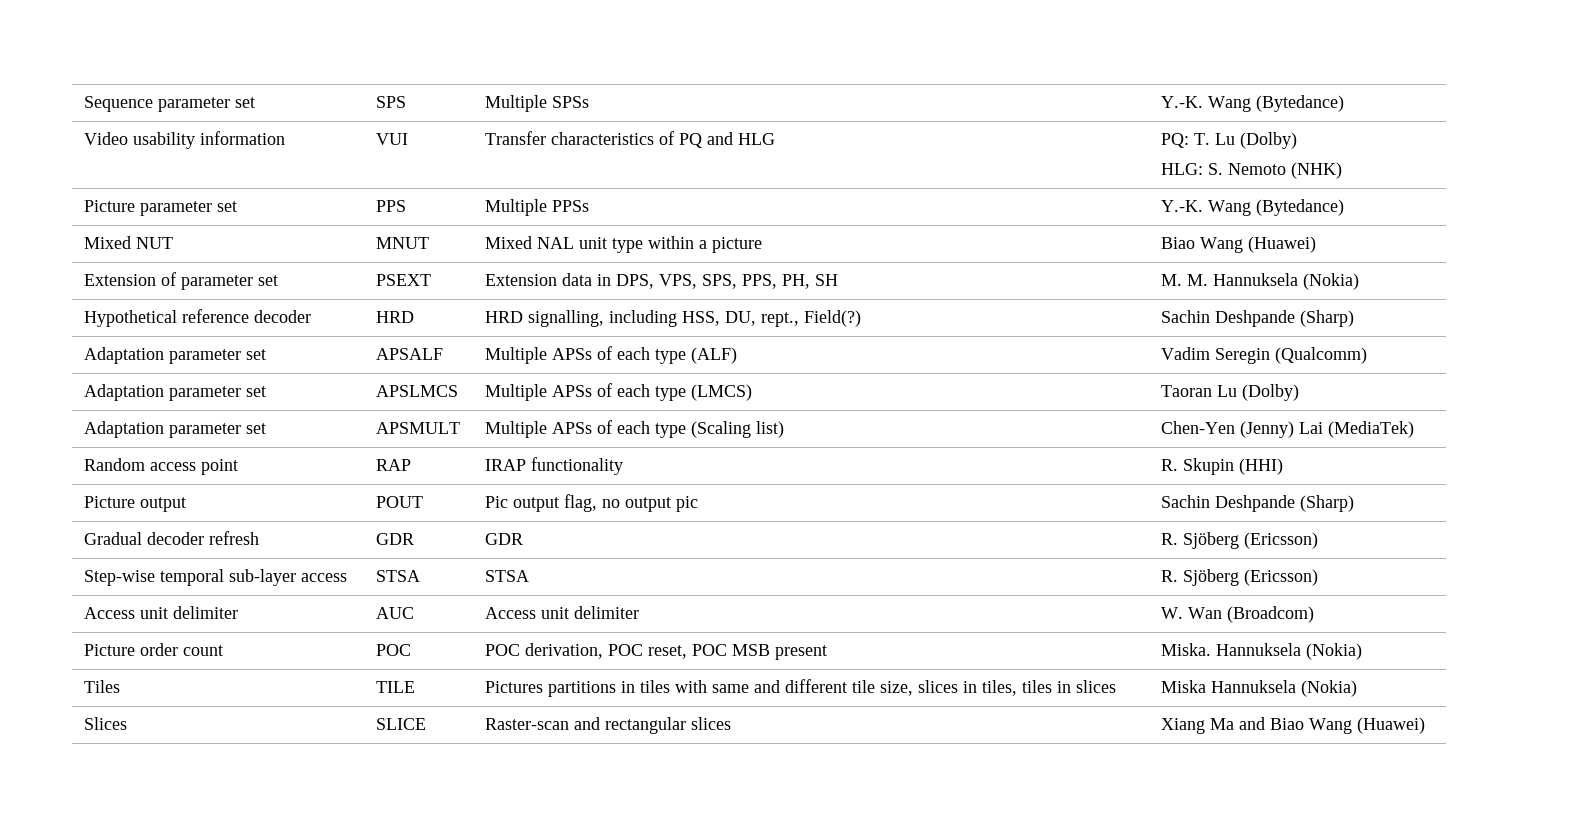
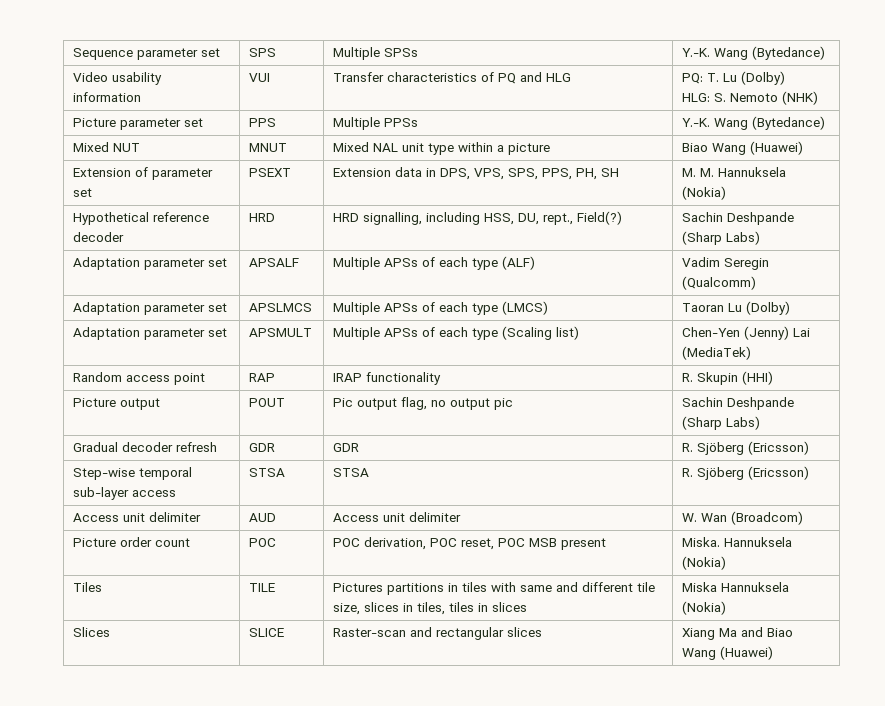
[1300,310,1355,327] (Sharp) -> [681,231,760,245] (Sharp Labs)
[1300,495,1355,512] (Sharp) -> [681,416,760,430] (Sharp Labs)
[376,607,415,619] AUC -> [248,513,276,522] AUD

